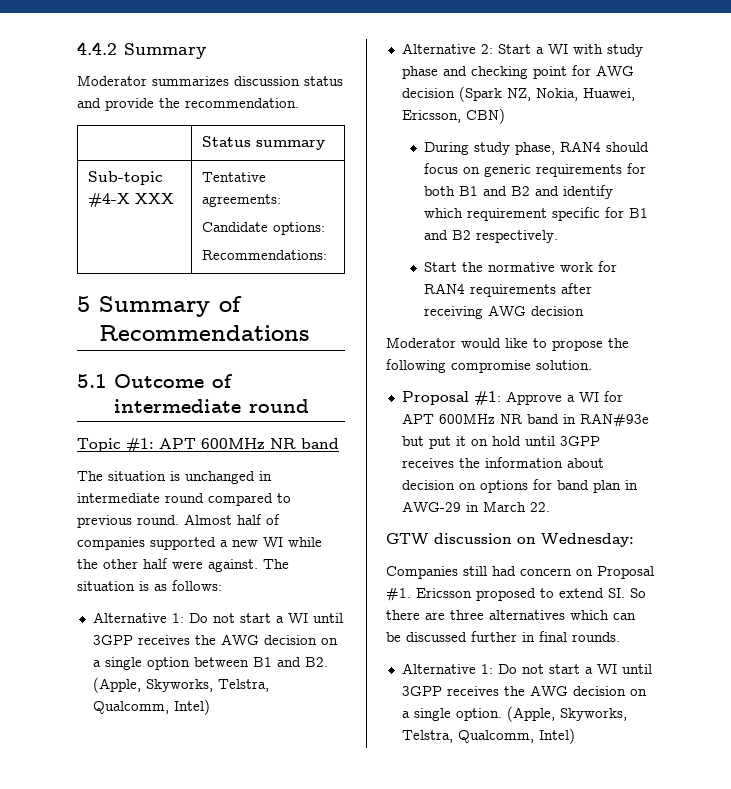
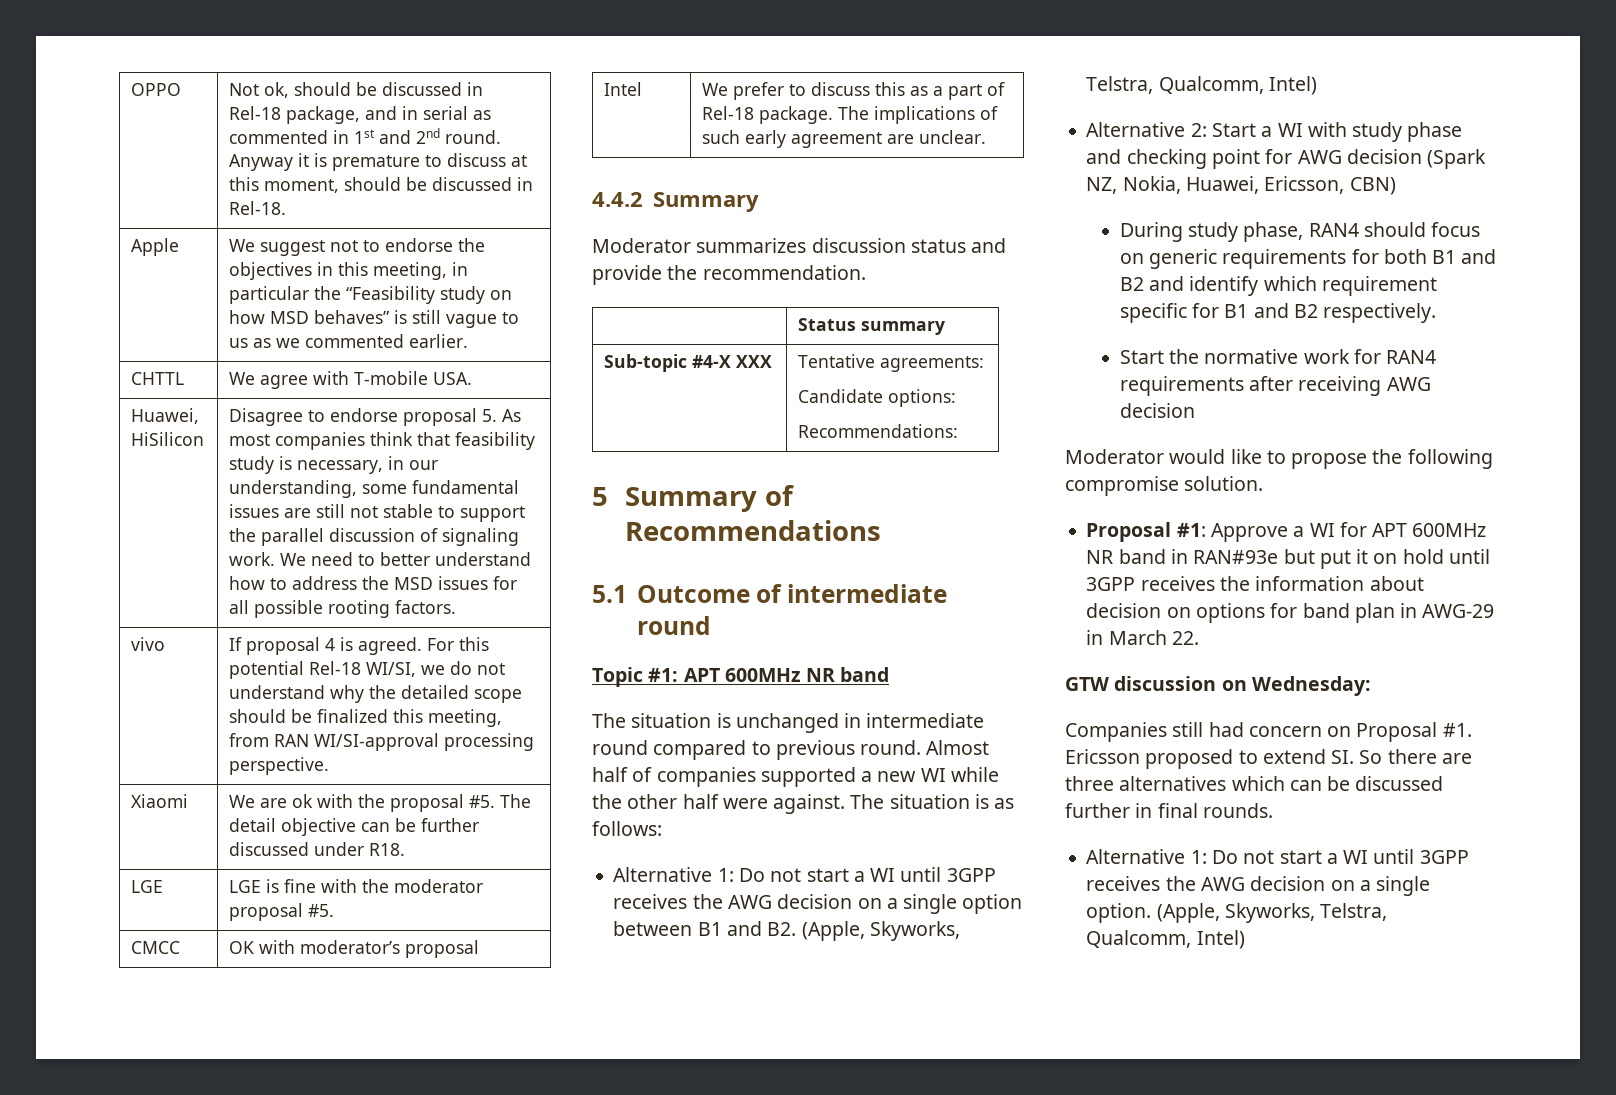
(77, 48) none -> [130,83,181,96] [228,82,483,98] [228,106,491,124] [228,128,501,144] [228,153,527,171] [228,177,533,193] [228,201,286,215] [130,238,179,256] [228,238,485,256] [228,262,468,280] [228,286,512,304] [228,310,519,328] [228,334,468,348] [130,372,184,385] [228,371,472,389] [130,408,199,424] [130,432,204,446] [228,408,521,426] [228,432,535,450] [228,456,438,474] [228,480,519,498] [228,504,525,522] [228,528,519,546] [228,552,531,566] [228,576,517,590] [228,600,456,618] [130,637,165,651] [228,637,489,655] [228,661,505,679] [228,685,522,703] [228,709,502,727] [228,733,534,751] [228,757,329,775] [130,794,188,808] [228,794,531,812] [228,818,479,836] [228,842,405,856] [130,880,163,893] [228,879,483,893] [228,903,334,921] [130,941,180,954] [228,940,479,958] [603,82,642,96] [701,82,1005,100] [701,106,998,124] [701,130,986,148] OPPO | Not ok, should be discussed in Rel-18 package, and in serial as commented in 1st and 2nd round. Anyway it is premature to discuss at this moment, should be discussed in Rel-18. // Apple | We suggest not to endorse the objectives in this meeting, in particular the “Feasibility study on how MSD behaves” is still vague to us as we commented earlier. // CHTTL | We agree with T-mobile USA. // Huawei, HiSilicon | Disagree to endorse proposal 5. As most companies think that feasibility study is necessary, in our understanding, some fundamental issues are still not stable to support the parallel discussion of signaling work. We need to better understand how to address the MSD issues for all possible rooting factors. // vivo | If proposal 4 is agreed. For this potential Rel-18 WI/SI, we do not understand why the detailed scope should be finalized this meeting, from RAN WI/SI-approval processing perspective. // Xiaomi | We are ok with the proposal #5. The detail objective can be further discussed under R18. // LGE | LGE is fine with the moderator proposal #5. // CMCC | OK with moderator’s proposal // Intel | We prefer to discuss this as a part of Rel-18 package. The implications of such early agreement are unclear. //

